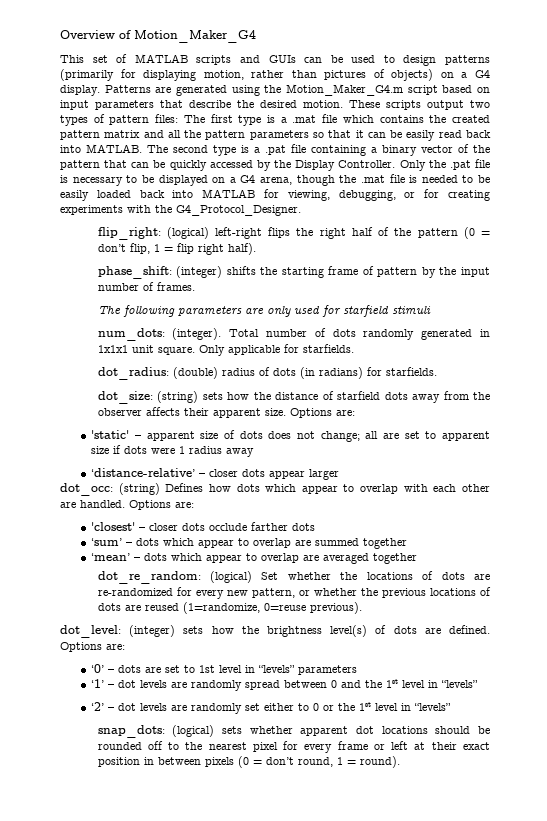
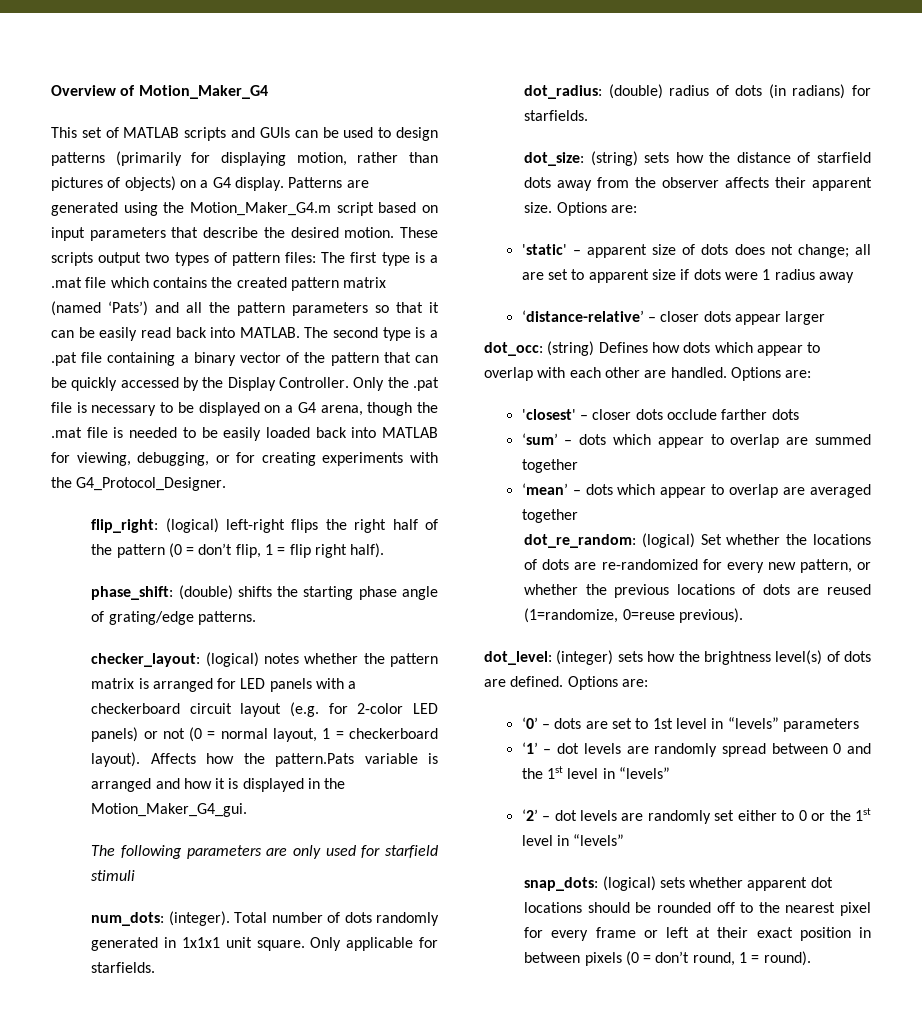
(141, 134) none -> [51,301,148,316] (named ‘Pats’)
[176,266,223,278] (integer) -> [178,585,233,600] (double)
[328,266,491,278] [97,282,195,291] frame of pattern by the input number of frames. -> [358,586,438,600] [91,611,256,625] [91,652,438,667] [91,678,357,692] [91,702,438,717] [91,727,438,742] [91,752,438,767] [91,778,346,792] [91,803,248,817] phase angle of grating/edge patterns. // checker_layout: (logical) notes whether the pattern matrix is arranged for LED panels with a checkerboard circuit layout (e.g. for 2-color LED panels) or not (0 = normal layout, 1 = checkerboard layout). Affects how the pattern.Pats variable is arranged and how it is displayed in the Motion_Maker_G4_gui.

